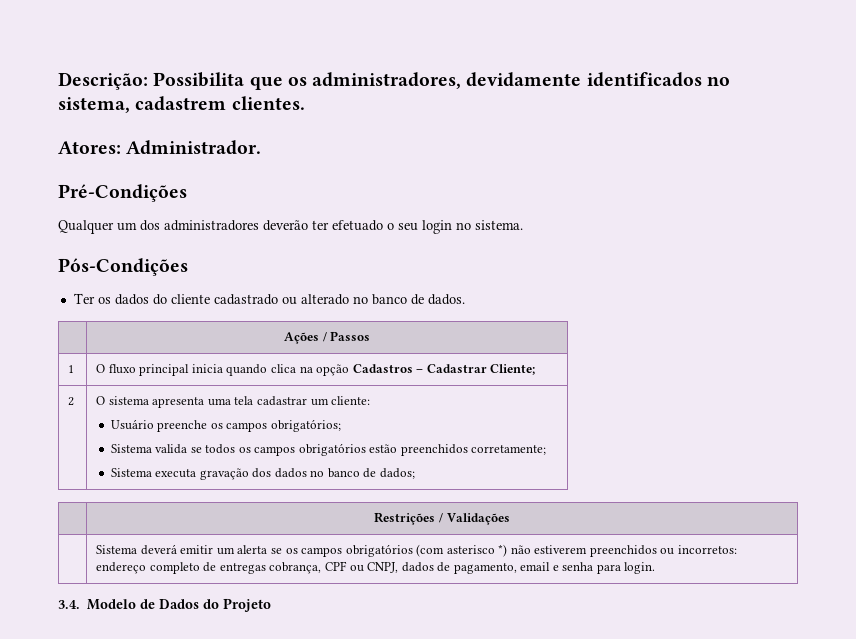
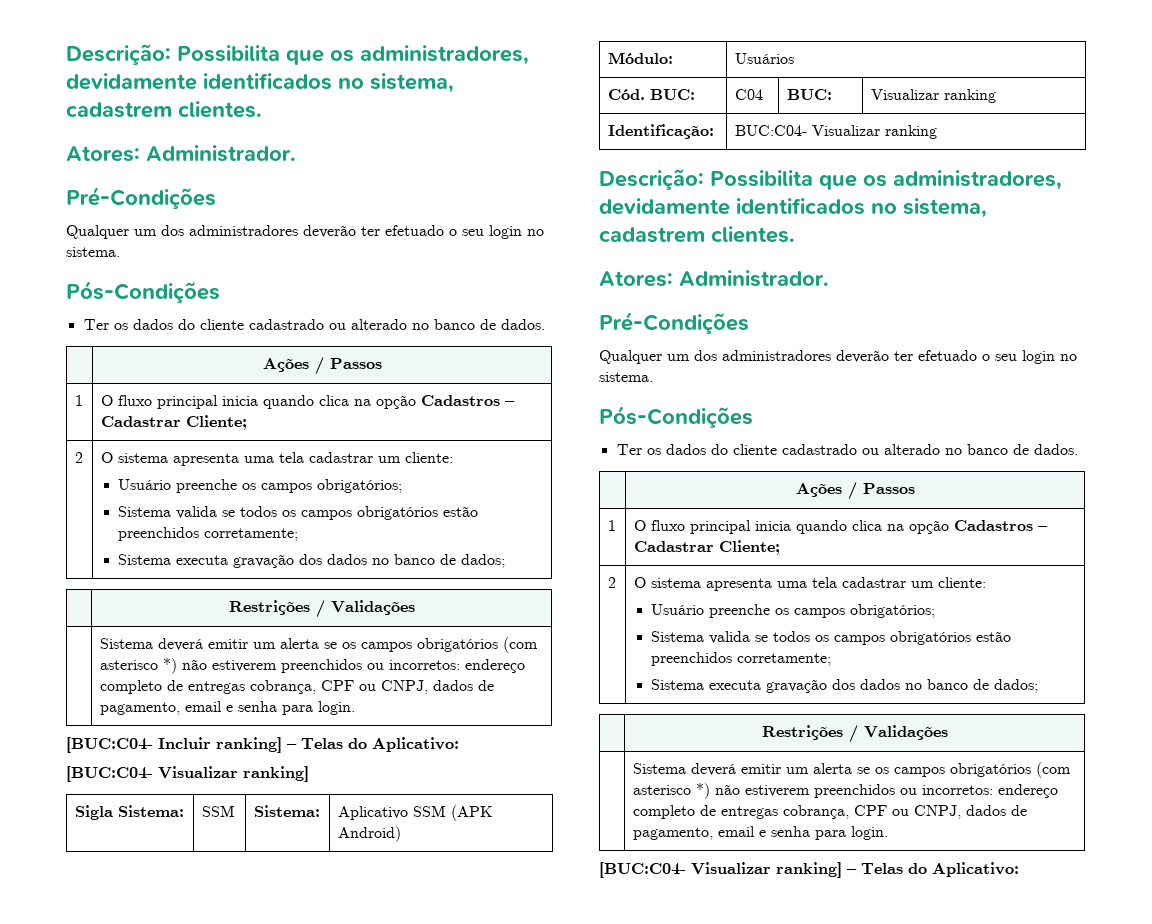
[58,598,272,612] 3.4. Modelo de Dados do Projeto -> [66,737,459,753] [66,766,309,782] [74,805,184,820] [201,805,235,817] [253,805,320,817] [337,805,492,821] [337,826,401,842] [607,52,673,64] [734,53,794,64] [607,89,695,100] [734,89,763,100] [786,89,832,100] [870,89,996,103] [607,124,714,139] [734,125,937,139] [599,169,1062,190] [599,198,987,218] [599,226,795,243] [599,270,829,287] [599,312,749,334] [599,350,1077,364] [599,372,653,382] [599,406,753,428] [616,444,1078,455] [795,482,915,500] [607,520,616,531] [633,520,1048,534] [633,540,780,555] [607,577,616,588] [633,577,986,591] [651,604,936,618] [651,631,1012,645] [651,652,832,666] [651,679,1039,693] [761,725,948,743] [632,762,1071,778] [632,783,1058,799] [632,805,1027,819] [632,826,888,840] [599,862,1019,878] [BUC:C04- Incluir ranking] – Telas do Aplicativo: // [BUC:C04- Visualizar ranking] // Sigla Sistema: | SSM | Sistema: | Aplicativo SSM (APK Android) // Módulo: | Usuários // Cód. BUC: | C04 | BUC: | Visualizar ranking // Identificação: | BUC:C04- Visualizar ranking // Descrição: Possibilita que os administradores, devidamente identificados no sistema, cadastrem clientes. // Atores: Administrador. // Pré-Condições // Qualquer um dos administradores deverão ter efetuado o seu login no sistema. // Pós-Condições // Ter os dados do cliente cadastrado ou alterado no banco de dados. // | Ações / Passos // 1 | O fluxo principal inicia quando clica na opção Cadastros – Cadastrar Cliente; // 2 | O sistema apresenta uma tela cadastrar um cliente: // Usuário preenche os campos obrigatórios; // Sistema valida se todos os campos obrigatórios estão preenchidos corretamente; // Sistema executa gravação dos dados no banco de dados; // | Restrições / Validações // | Sistema deverá emitir um alerta se os campos obrigatórios (com asterisco *) não estiverem preenchidos ou incorretos: endereço completo de entregas cobrança, CPF ou CNPJ, dados de pagamento, email e senha para login. // [BUC:C04- Visualizar ranking] – Telas do Aplicativo:

